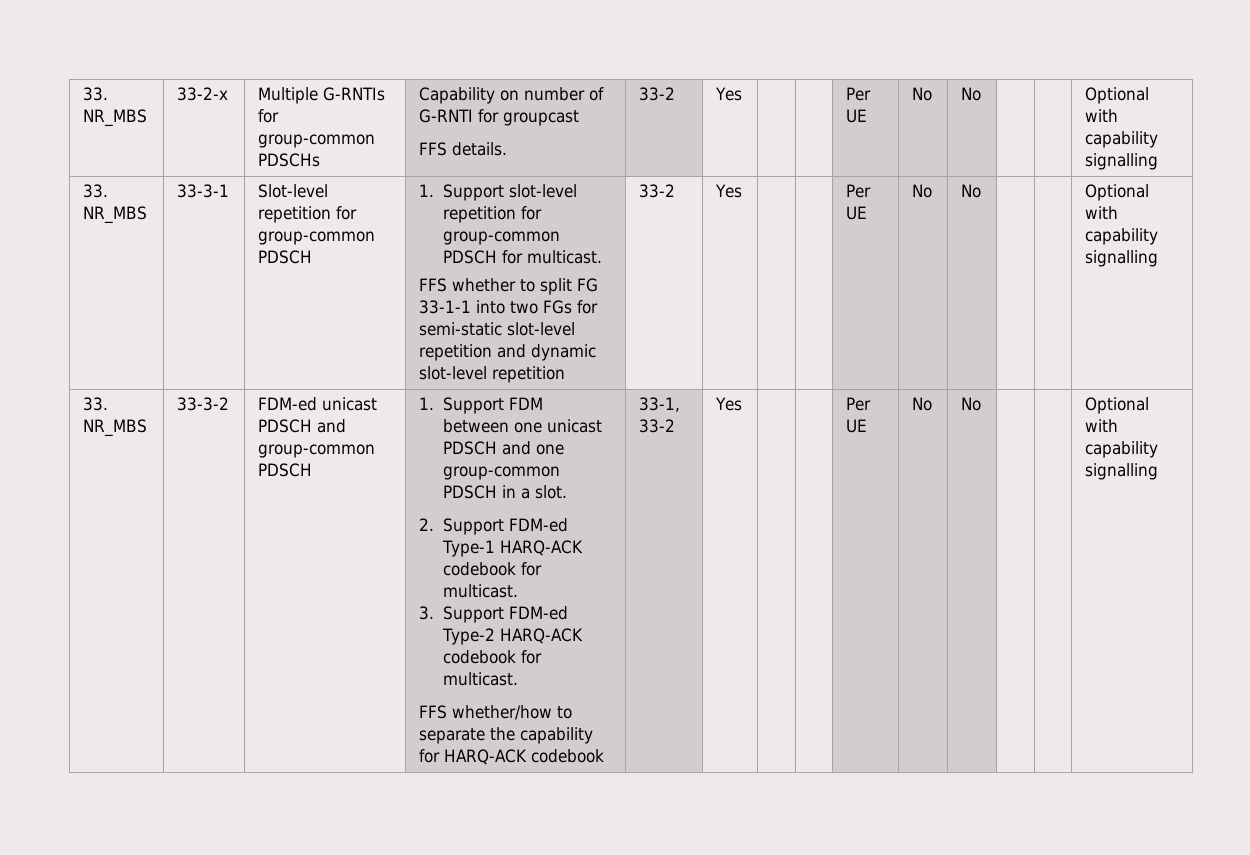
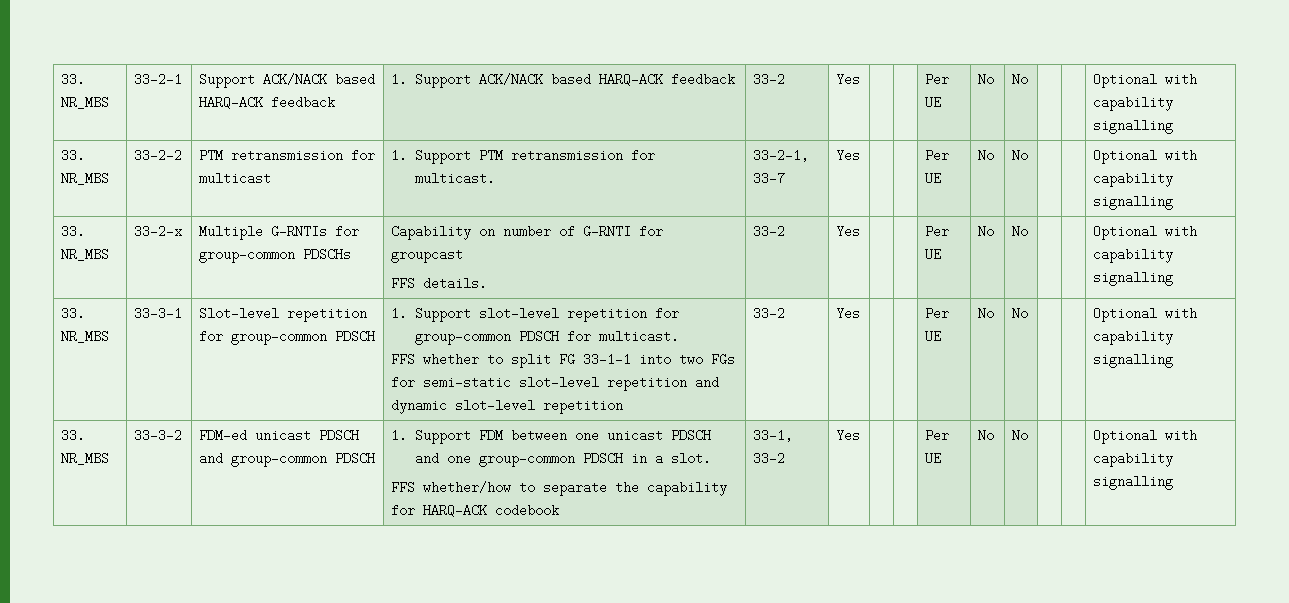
[83,87,109,101] [83,109,148,127] 33. NR_MBS -> [61,73,86,86] [61,96,110,109] [134,73,183,86] [199,73,376,88] [199,96,336,109] [391,73,735,88] [753,73,786,86] [836,73,861,86] [925,73,950,86] [925,96,942,109] [978,73,995,86] [1012,73,1029,86] [1093,73,1198,88] [1093,96,1174,111] [1093,119,1174,134] [61,149,86,162] [61,172,110,185] [134,149,183,162] [199,149,376,162] [199,172,272,185] [391,149,655,164] [414,172,495,185] [753,149,810,162] [753,172,786,185] [836,149,861,162] [925,149,950,162] [925,172,942,185] [978,149,995,162] [1012,149,1029,162] [1093,149,1198,164] [1093,172,1174,187] [1093,195,1174,210] [61,225,86,238] [61,248,110,261] 33. NR_MBS | 33-2-1 | Support ACK/NACK based HARQ-ACK feedback | 1. Support ACK/NACK based HARQ-ACK feedback | 33-2 | Yes | | | Per UE | No | No | | | Optional with capability signalling // 33. NR_MBS | 33-2-2 | PTM retransmission for multicast | 1. Support PTM retransmission for multicast. | 33-2-1, 33-7 | Yes | | | Per UE | No | No | | | Optional with capability signalling // 33. NR_MBS
[419,518,568,535] [441,540,584,557] [442,562,542,576] [442,584,518,598] [419,606,568,623] [441,628,584,645] [442,650,542,664] [442,672,518,686] // 2. Support FDM-ed Type-1 HARQ-ACK codebook for multicast. // 3. Support FDM-ed Type-2 HARQ-ACK codebook for multicast. -> (711, 458) none

